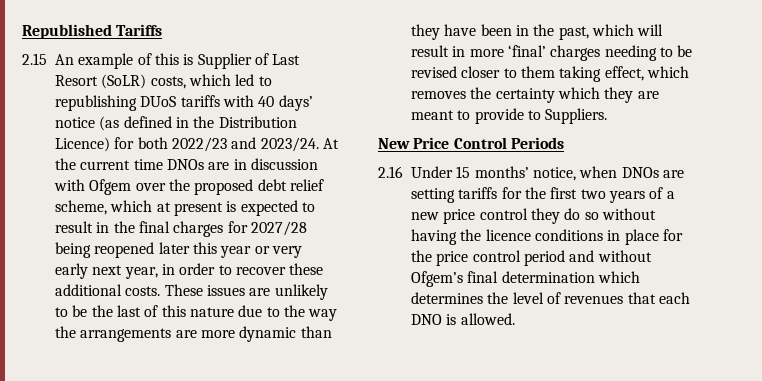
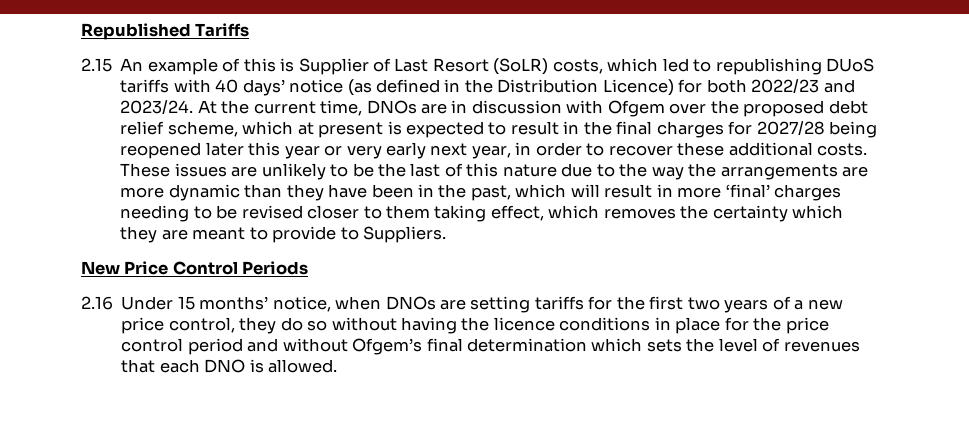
[133,159,163,170] time -> [320,100,363,116] time,
[479,208,528,220] control -> [168,317,235,333] control,
[411,292,483,304] determines -> [646,339,682,352] sets

